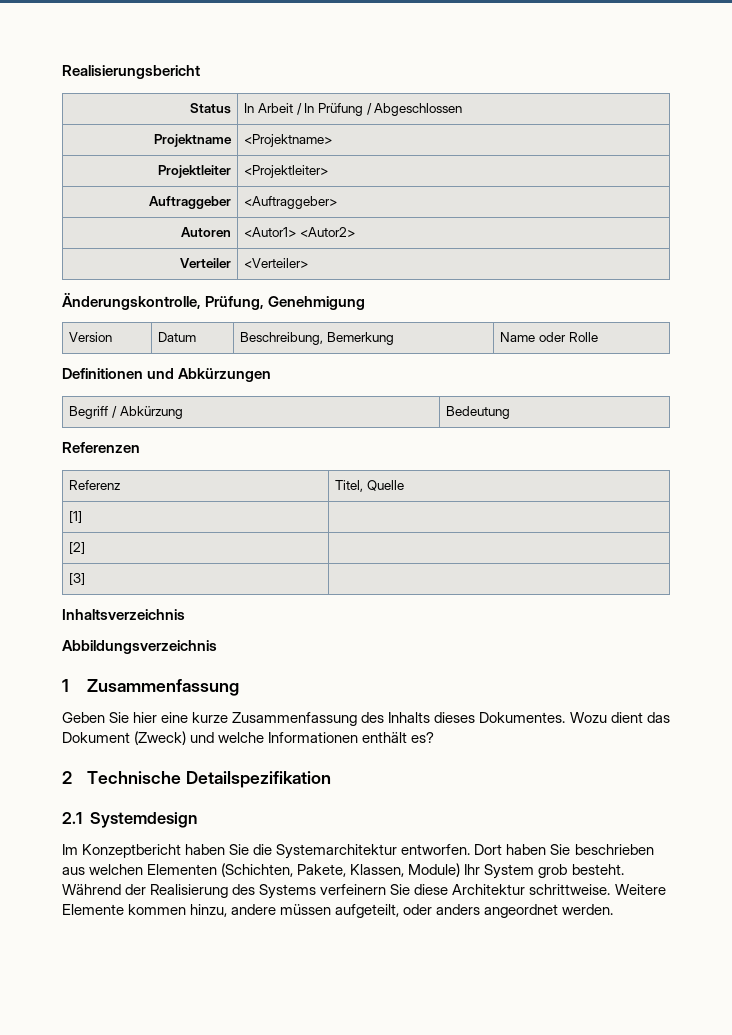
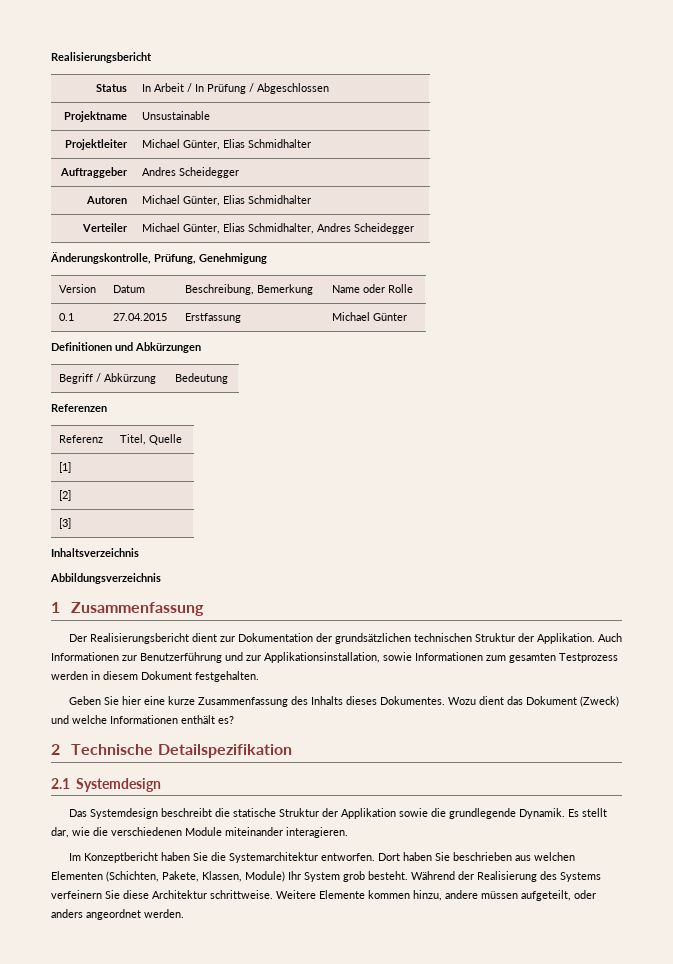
[244,134,333,147] <Projektname> -> [142,111,211,120] Unsustainable
[244,165,329,178] <Projektleiter> -> [142,139,312,150] Michael Günter, Elias Schmidhalter
[244,196,338,209] <Auftraggeber> -> [142,167,240,178] Andres Scheidegger
[244,227,356,237] [179,258,231,268] [244,258,309,268] <Autor1> <Autor2> // Verteiler | <Verteiler> -> [142,195,312,206] [81,223,128,232] [142,223,415,234] Michael Günter, Elias Schmidhalter // Verteiler | Michael Günter, Elias Schmidhalter, Andres Scheidegger
(598, 337) none -> [59,313,75,321] [113,313,168,321] [185,313,242,323] [332,312,408,321] // 0.1 | 27.04.2015 | Erstfassung | Michael Günter
(240, 687) none -> [68,633,622,644] [51,652,618,663] [51,671,259,682] // Der Realisierungsbericht dient zur Dokumentation der grundsätzlichen technischen Struktur der Applikation. Auch Informationen zur Benutzerführung und zur Applikationsinstallation, sowie Informationen zum gesamten Testprozess werden in diesem Dokument festgehalten.
(197, 820) none -> [68,808,607,819] [51,827,348,838] // Das Systemdesign beschreibt die statische Struktur der Applikation sowie die grundlegende Dynamik. Es stellt dar, wie die verschiedenen Module miteinander interagieren.

